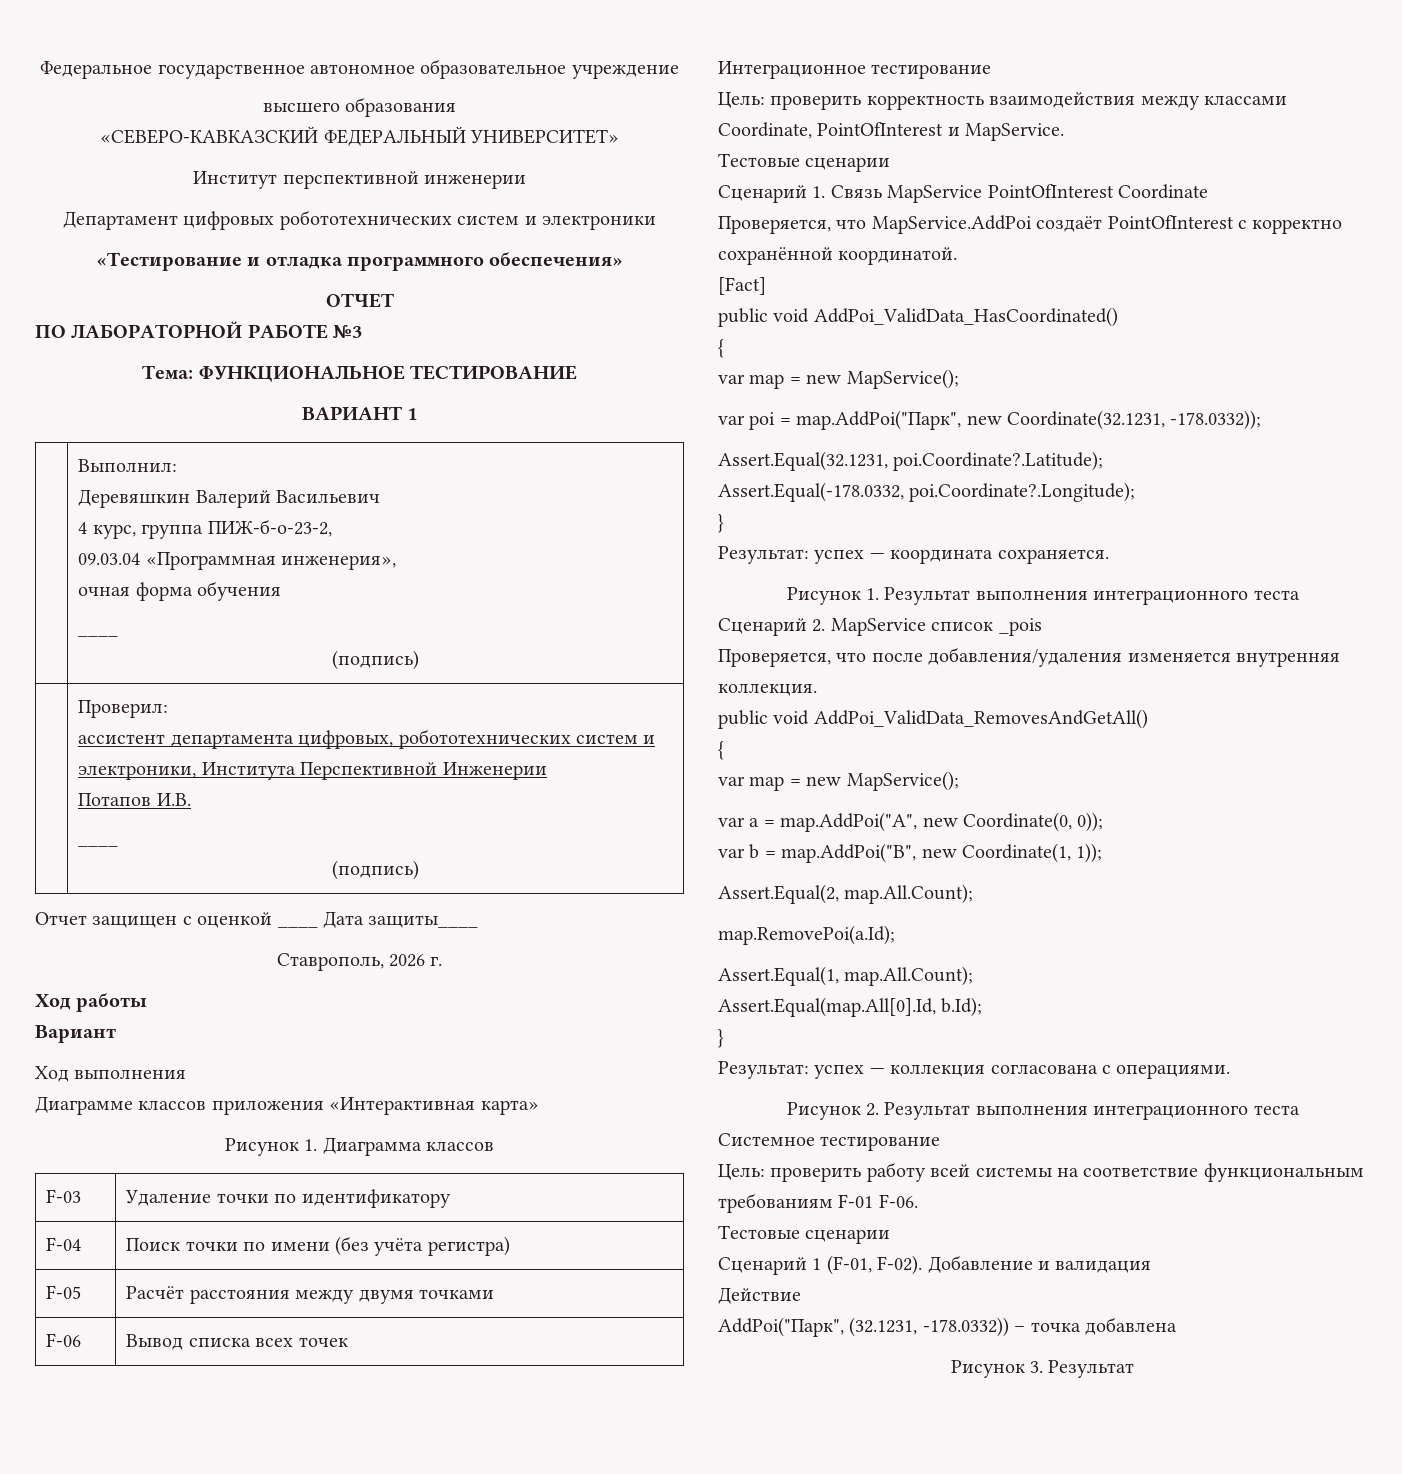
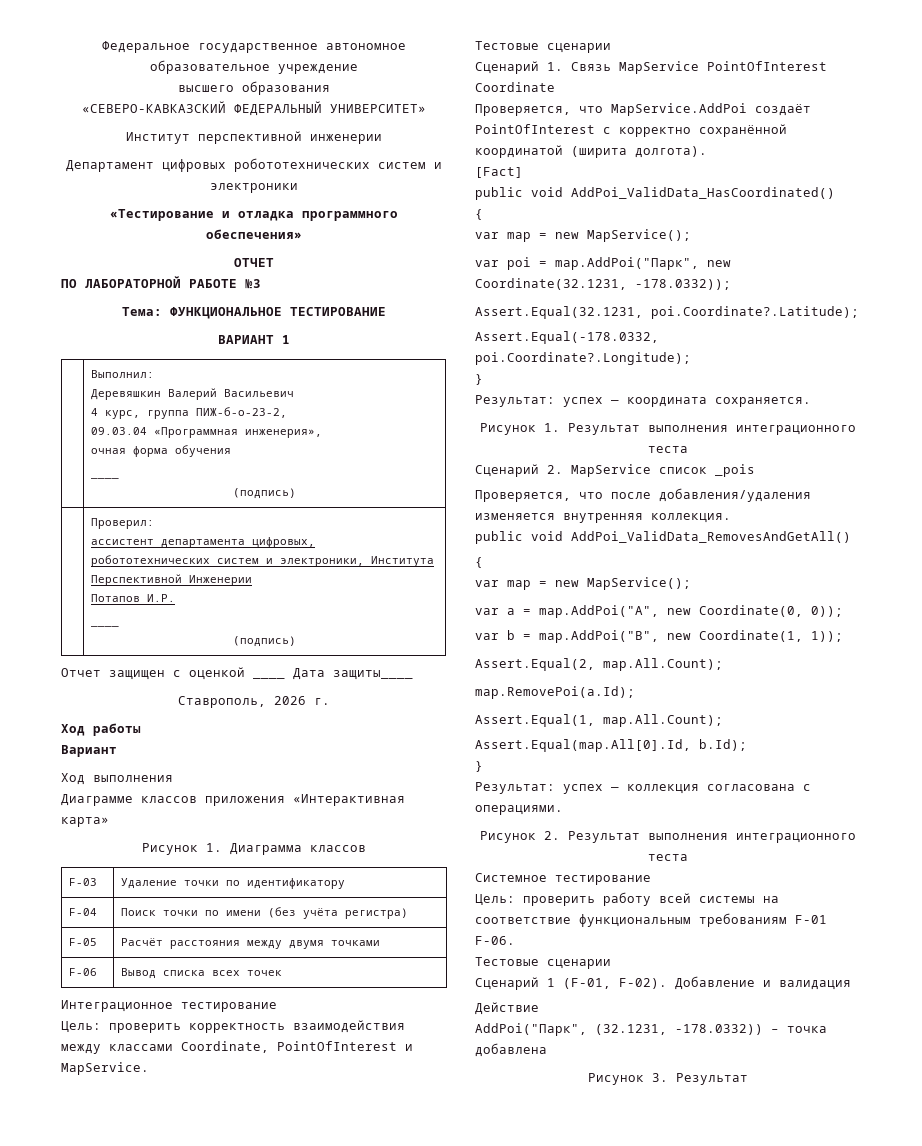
[156,793,191,806] И.В. -> [147,594,176,602] И.Р.
[838,247,958,265] координатой. -> [475,145,707,158] координатой (ширита долгота).

